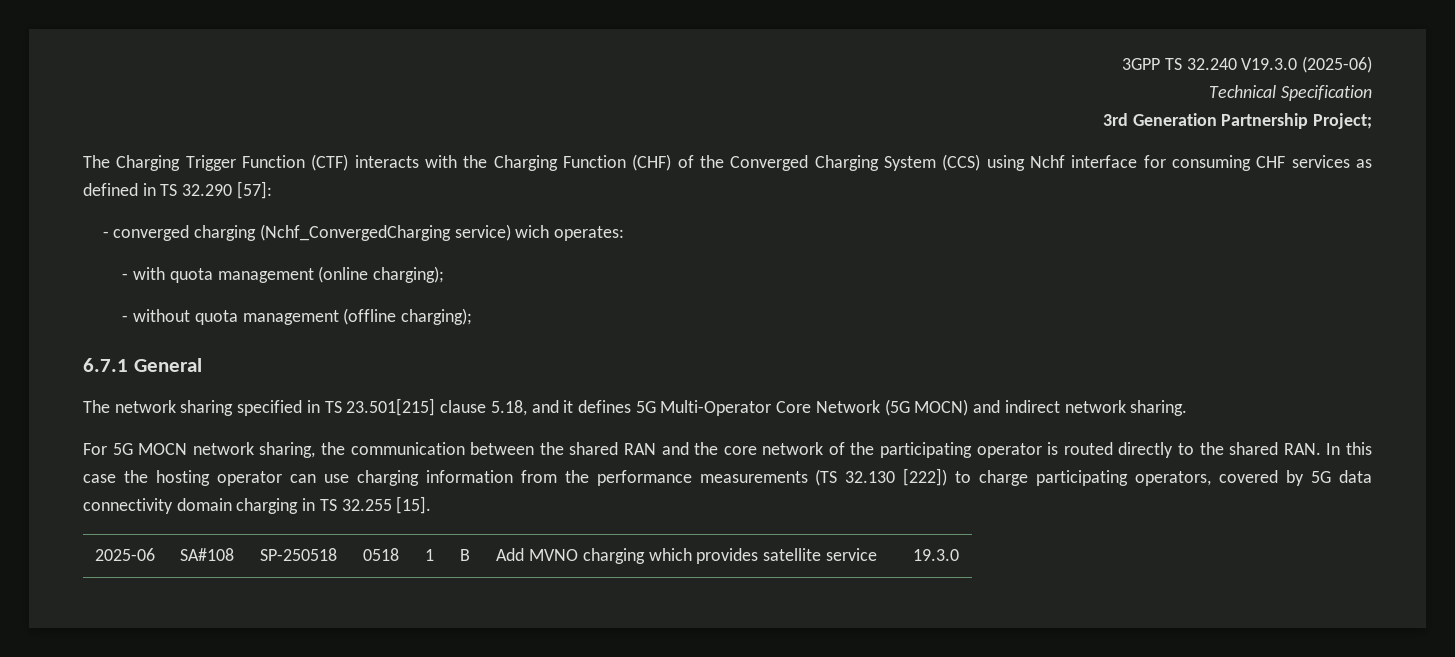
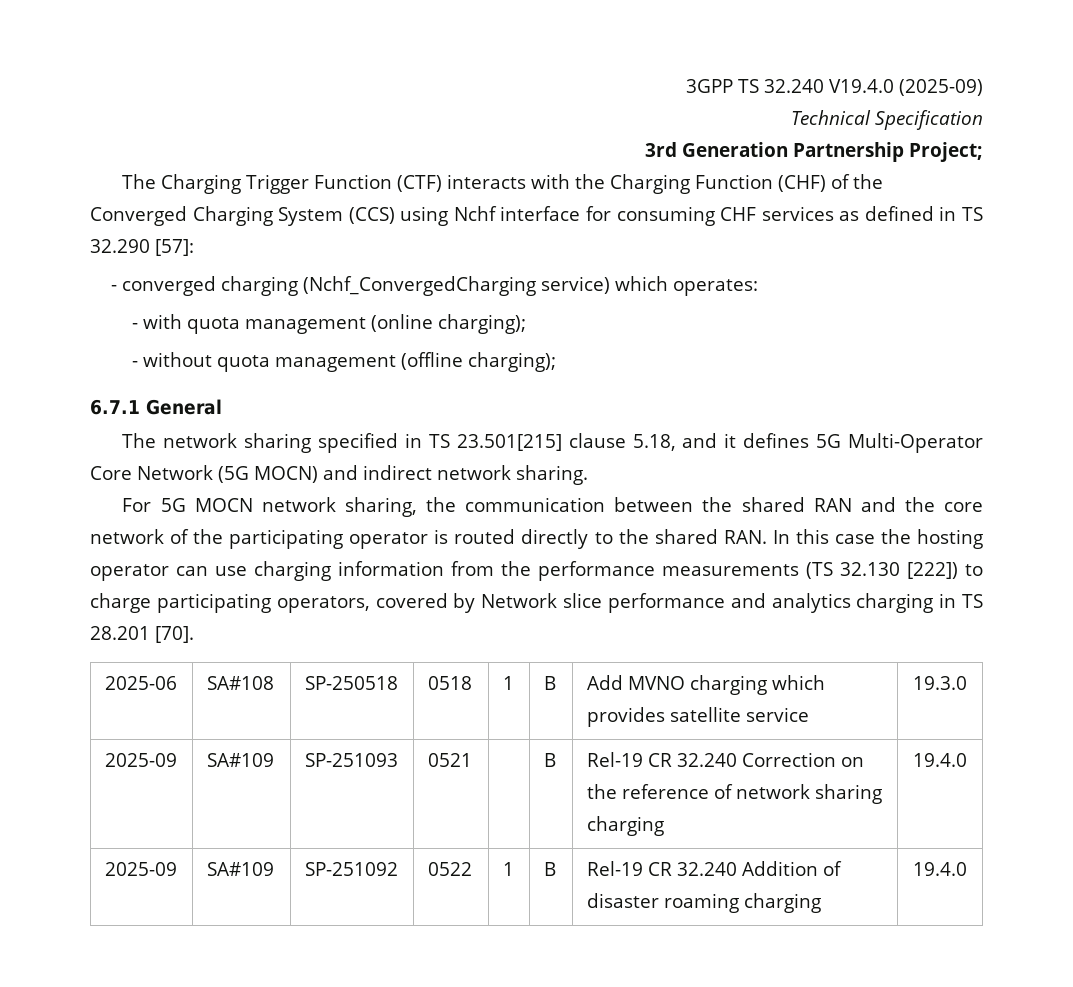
[1241,56,1372,73] V19.3.0 (2025-06) -> [829,79,983,96] V19.4.0 (2025-09)
[515,225,550,238] wich -> [615,276,669,291] which
[1311,470,1373,483] [83,498,232,514] 5G data connectivity domain -> [481,593,851,613] Network slice performance and analytics
[341,496,432,514] 32.255 [15]. -> [90,626,194,643] 28.201 [70].
(959, 555) none -> [104,753,177,767] [206,753,274,767] [304,753,398,767] [427,753,472,767] [543,753,556,767] [586,752,864,767] [586,784,882,804] [586,816,664,836] [913,753,967,767] [104,862,177,876] [206,862,274,876] [304,862,398,876] [427,862,472,876] [502,862,514,876] [543,862,556,876] [586,861,842,876] [586,893,821,913] [913,862,967,876] // 2025-09 | SA#109 | SP-251093 | 0521 | | B | Rel-19 CR 32.240 Correction on the reference of network sharing charging | 19.4.0 // 2025-09 | SA#109 | SP-251092 | 0522 | 1 | B | Rel-19 CR 32.240 Addition of disaster roaming charging | 19.4.0

